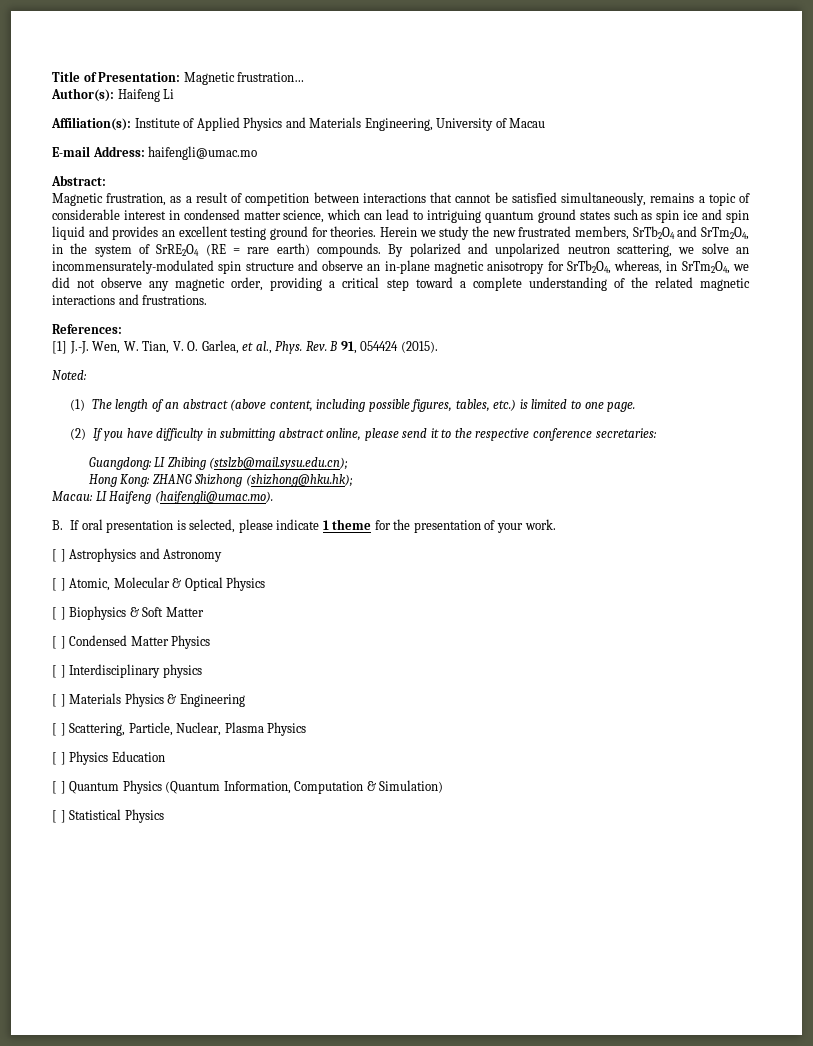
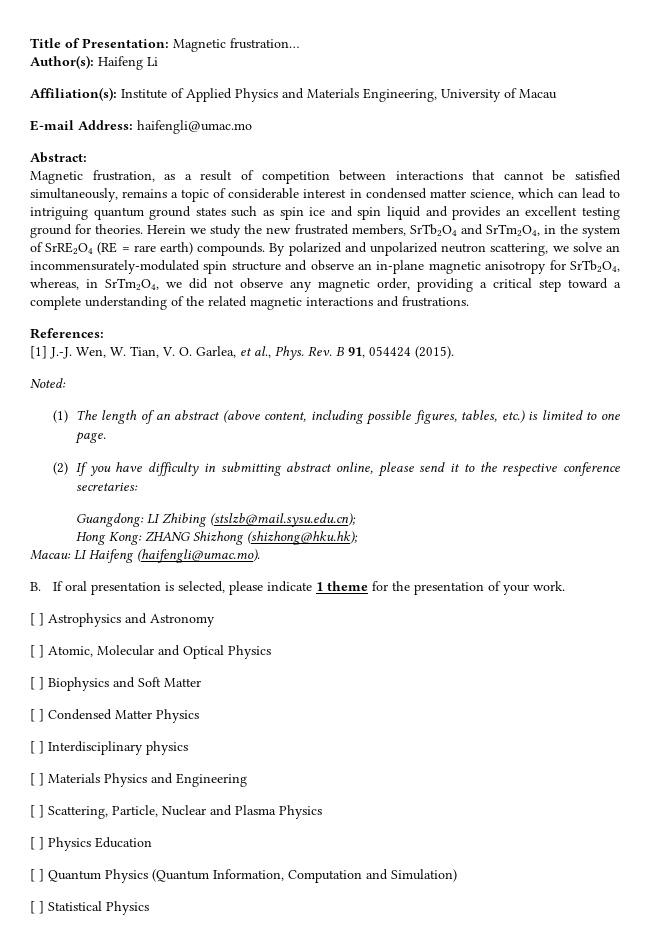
[172,578,182,588] & -> [158,645,180,656] and
[129,607,139,617] & -> [113,677,135,688] and
[167,694,177,704] & -> [151,773,173,784] and
[176,722,222,736] Nuclear, -> [162,805,232,816] Nuclear and
[366,781,376,791] & -> [366,869,388,880] and

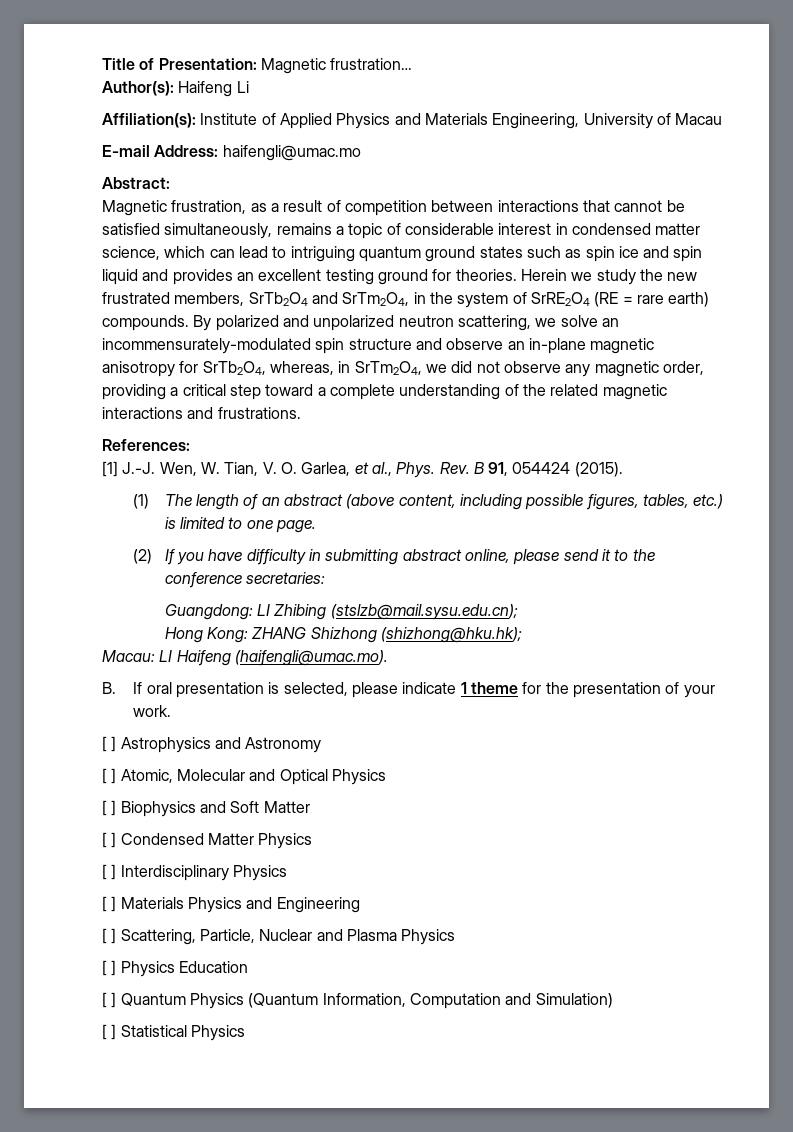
[30,378,66,388] // Noted: -> (623, 469) none
[502,463,558,477] respective -> (655, 555) none
[146,741,188,755] physics -> [232,865,287,881] Physics

